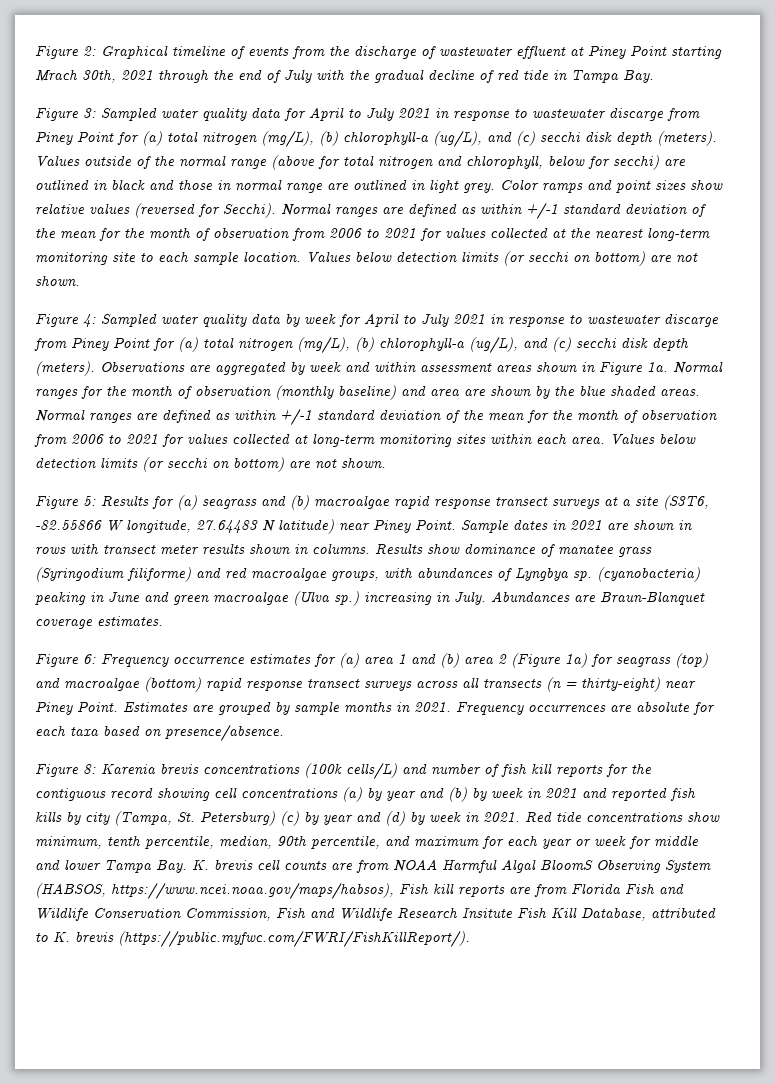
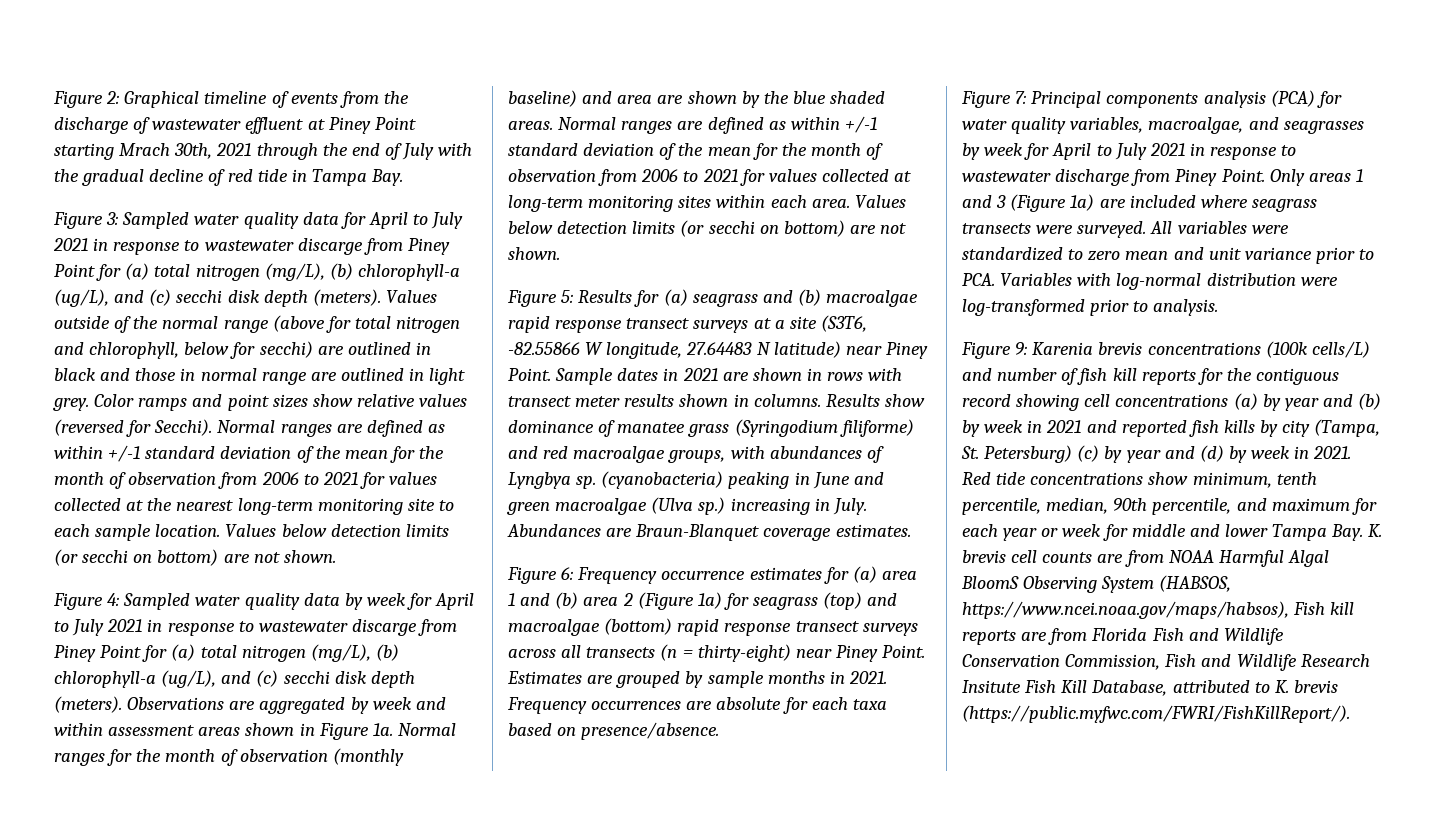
[83,764,96,774] 8: -> [1015,90,1342,108] [962,117,1364,134] [962,143,1297,160] [962,169,1363,186] [962,194,1317,212] [962,221,1289,238] [962,247,1375,264] [962,273,1338,290] [962,299,1219,316] [961,342,1028,359] 7: Principal components analysis (PCA) for water quality variables, macroalgae, and seagrasses by week for April to July 2021 in response to wastewater discharge from Piney Point. Only areas 1 and 3 (Figure 1a) are included where seagrass transects were surveyed. All variables were standardized to zero mean and unit variance prior to PCA. Variables with log-normal distribution were log-transformed prior to analysis. // Figure 9:

